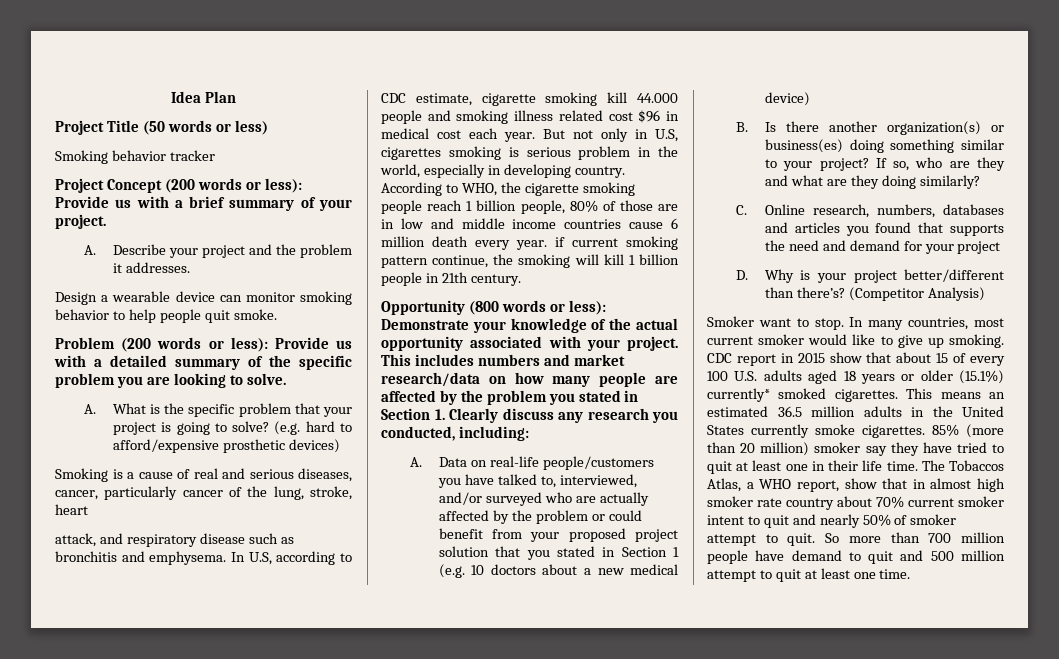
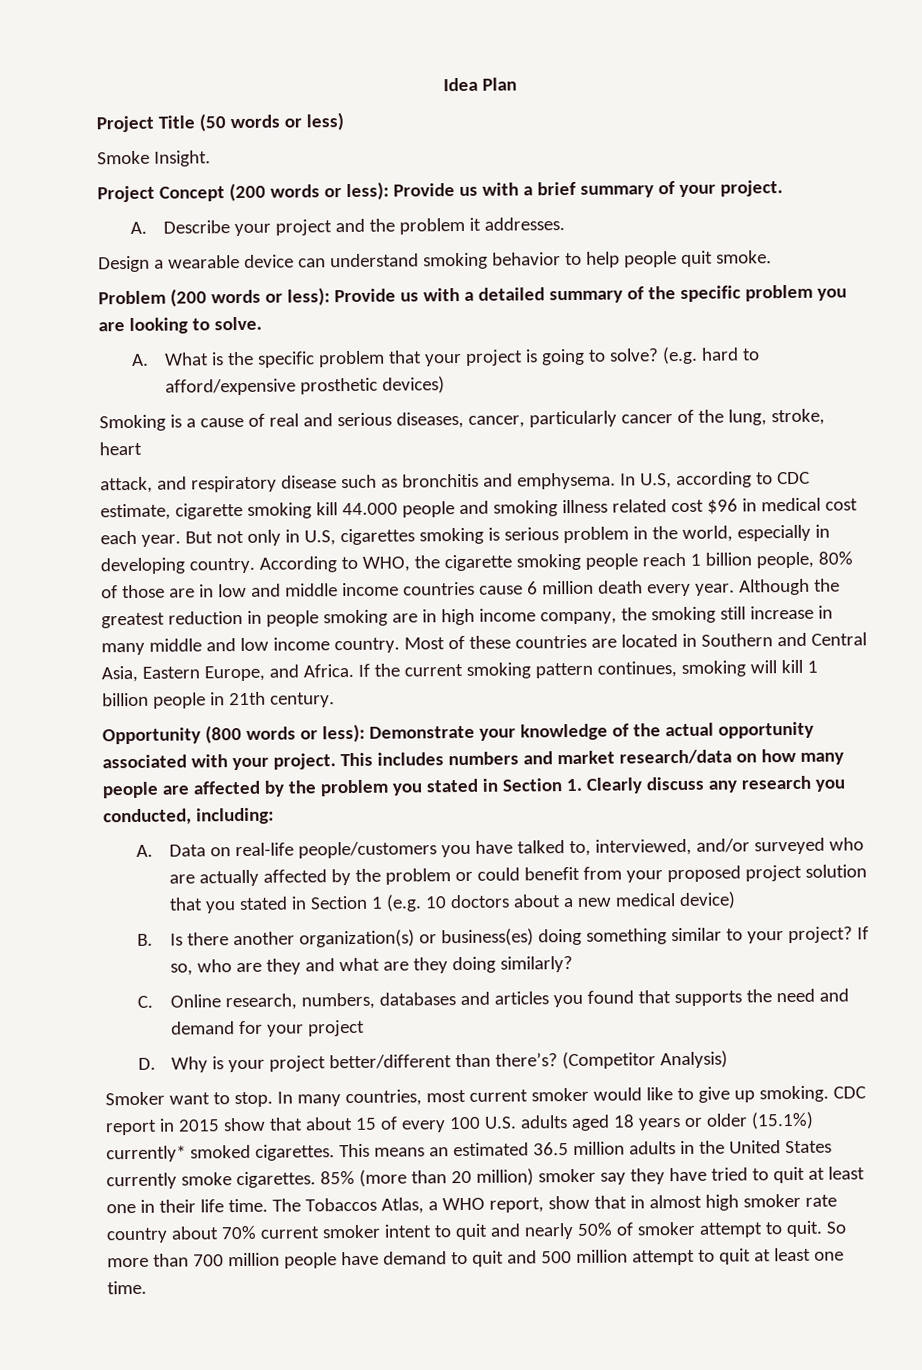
[55,150,215,164] Smoking behavior tracker -> [97,150,211,167] Smoke Insight.
[245,292,295,302] monitor -> [329,253,419,268] understand
[555,237,565,247] if -> [738,578,840,596] [101,605,833,629] [101,632,867,656] [101,663,400,683] Although the greatest reduction in people smoking are in high income company, the smoking still increase in many middle and low income country. Most of these countries are located in Southern and Central Asia, Eastern Europe, and Africa. If the
[432,254,514,268] continue, the -> [596,661,677,678] continues,

